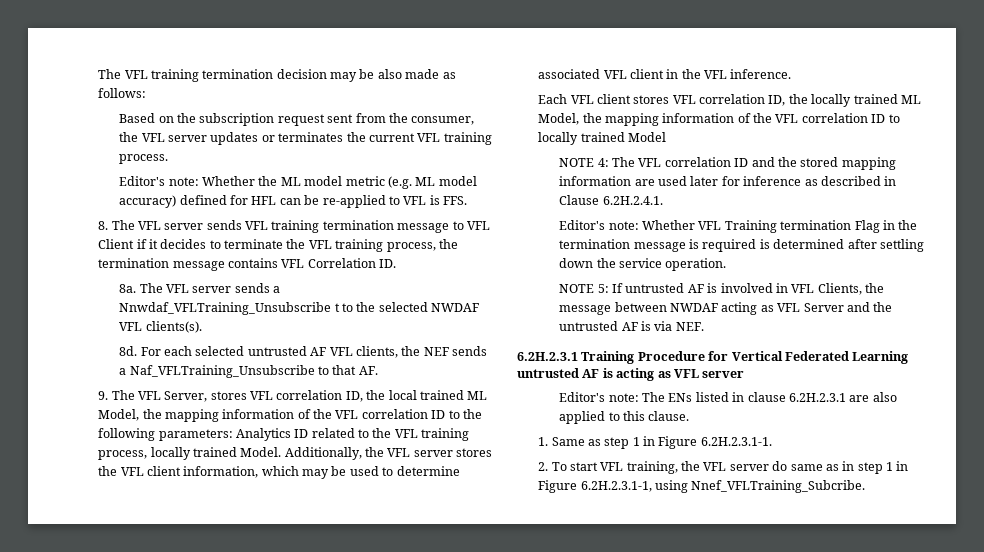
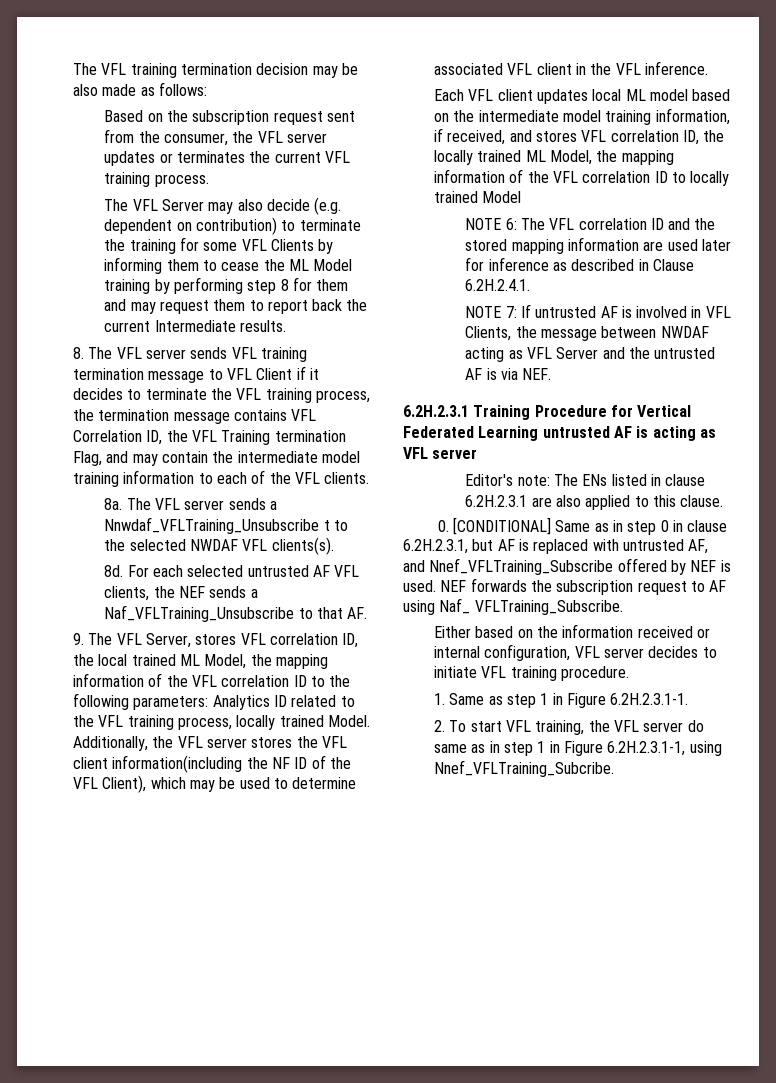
[119,176,477,189] [119,195,468,208] Editor's note: Whether the ML model metric (e.g. ML model accuracy) defined for HFL can be re-applied to VFL is FFS. -> [104,197,342,215] [104,217,361,235] [104,237,334,254] [104,257,353,274] [104,277,349,294] [104,299,368,314] [104,320,286,332] The VFL Server may also decide (e.g. dependent on contribution) to terminate the training for some VFL Clients by informing them to cease the ML Model training by performing step 8 for them and may request them to report back the current Intermediate results.
[379,259,397,268] ID. -> [146,430,346,445] [73,451,361,466] [73,470,370,487] ID, the VFL Training termination Flag, and may contain the intermediate model training information to each of the VFL clients.
[183,466,259,478] information, -> [112,755,352,773] [73,775,147,793] information(including the NF ID of the VFL Client),
(631, 99) none -> [537,89,731,104] [434,108,730,125] [434,128,532,145] updates local ML model based on the intermediate model training information, if received, and
[597,158,609,167] 4: -> [505,218,517,230] 6:
[559,220,918,233] [559,239,924,252] [559,258,727,271] [559,284,609,293] // Editor's note: Whether VFL Training termination Flag in the termination message is required is determined after settling down the service operation. // NOTE 5: -> [465,306,517,318] // NOTE 7:
(690, 416) none -> [437,517,728,535] [403,539,709,554] [403,558,731,575] [403,578,727,595] [403,598,623,615] [434,624,711,638] [434,644,717,661] [434,666,630,681] // 0. [CONDITIONAL] Same as in step 0 in clause 6.2H.2.3.1, but AF is replaced with untrusted AF, and Nnef_VFLTraining_Subscribe offered by NEF is used. NEF forwards the subscription request to AF using Naf_ VFLTraining_Subscribe. // Either based on the information received or internal configuration, VFL server decides to initiate VFL training procedure.

